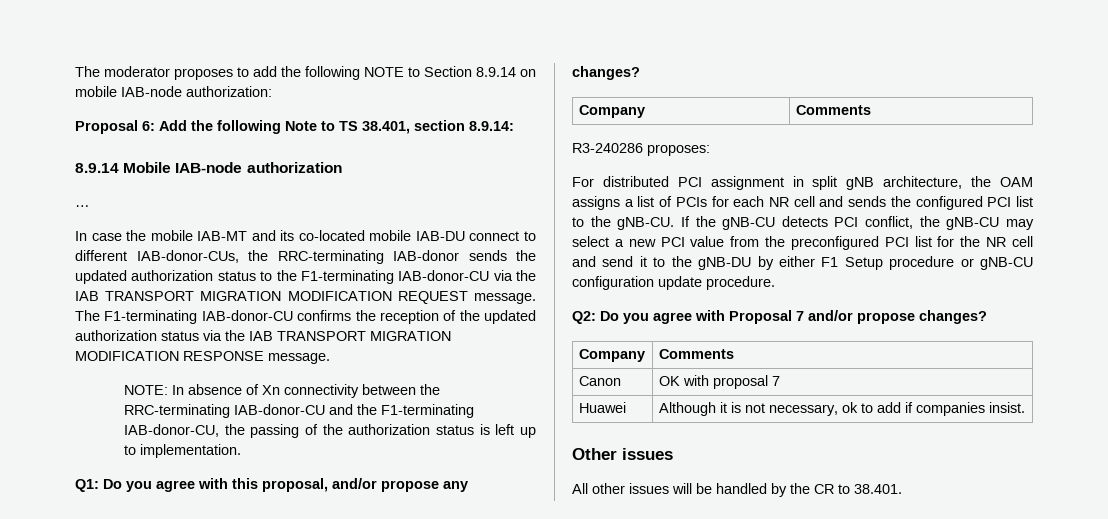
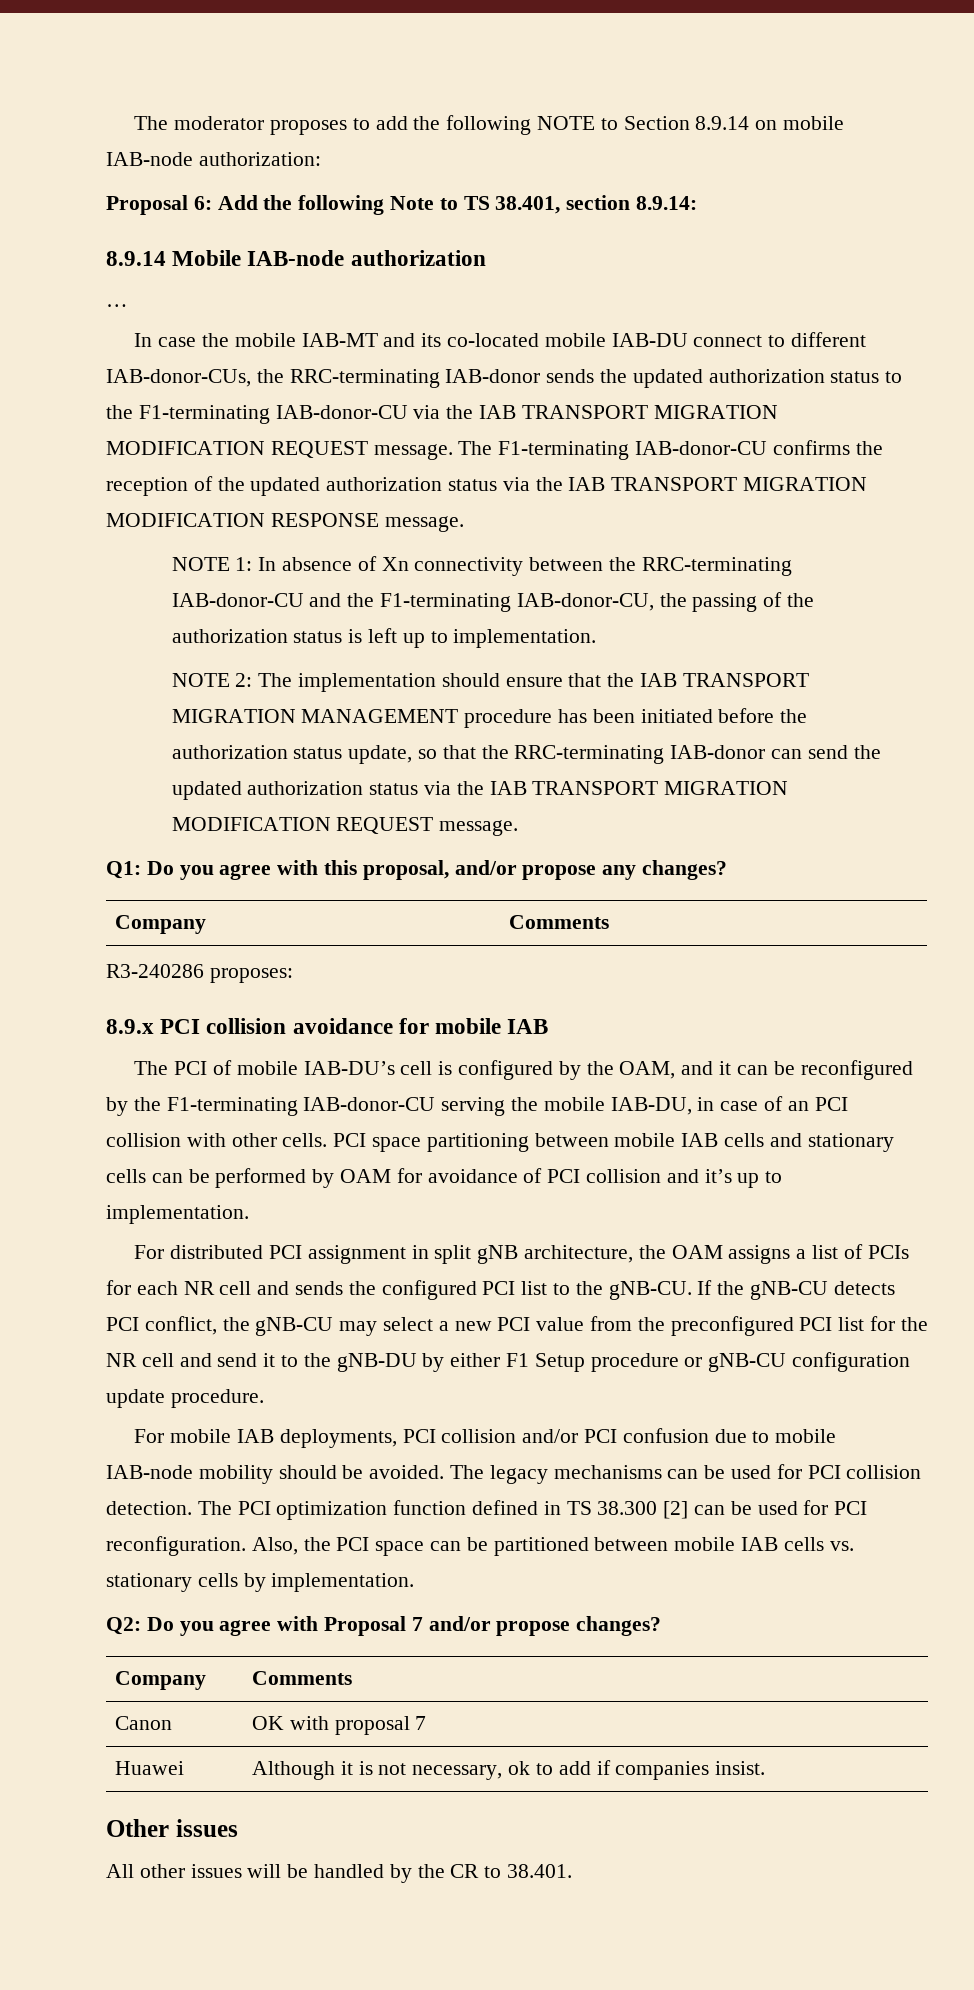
[123,385,168,395] NOTE: -> [171,557,253,571] NOTE 1:
(241, 451) none -> [171,673,809,692] [171,708,808,728] [171,745,881,764] [171,781,789,800] [171,817,519,836] // NOTE 2: The implementation should ensure that the IAB TRANSPORT MIGRATION MANAGEMENT procedure has been initiated before the authorization status update, so that the RRC-terminating IAB-donor can send the updated authorization status via the IAB TRANSPORT MIGRATION MODIFICATION REQUEST message.
(710, 150) none -> [106,1018,549,1034] [134,1060,913,1080] [106,1096,848,1116] [106,1133,894,1152] [106,1168,783,1188] [106,1205,249,1224] // 8.9.x PCI collision avoidance for mobile IAB // The PCI of mobile IAB-DU’s cell is configured by the OAM, and it can be reconfigured by the F1-terminating IAB-donor-CU serving the mobile IAB-DU, in case of an PCI collision with other cells. PCI space partitioning between mobile IAB cells and stationary cells can be performed by OAM for avoidance of PCI collision and it’s up to implementation.
(775, 283) none -> [134,1428,837,1448] [106,1464,922,1484] [106,1500,868,1520] [106,1536,854,1556] [106,1573,415,1592] // For mobile IAB deployments, PCI collision and/or PCI confusion due to mobile IAB-node mobility should be avoided. The legacy mechanisms can be used for PCI collision detection. The PCI optimization function defined in TS 38.300 [2] can be used for PCI reconfiguration. Also, the PCI space can be partitioned between mobile IAB cells vs. stationary cells by implementation.

